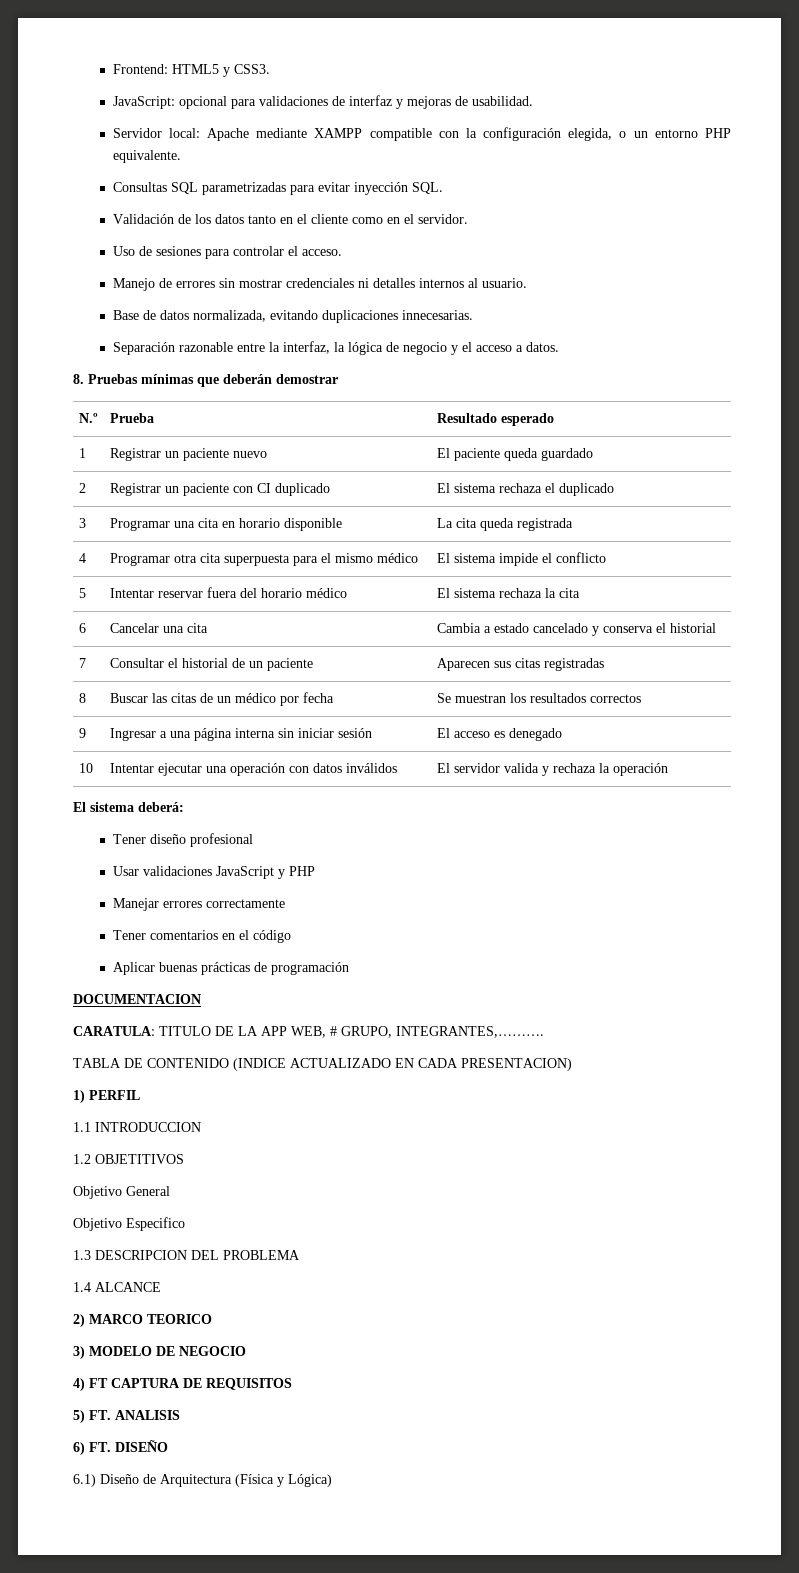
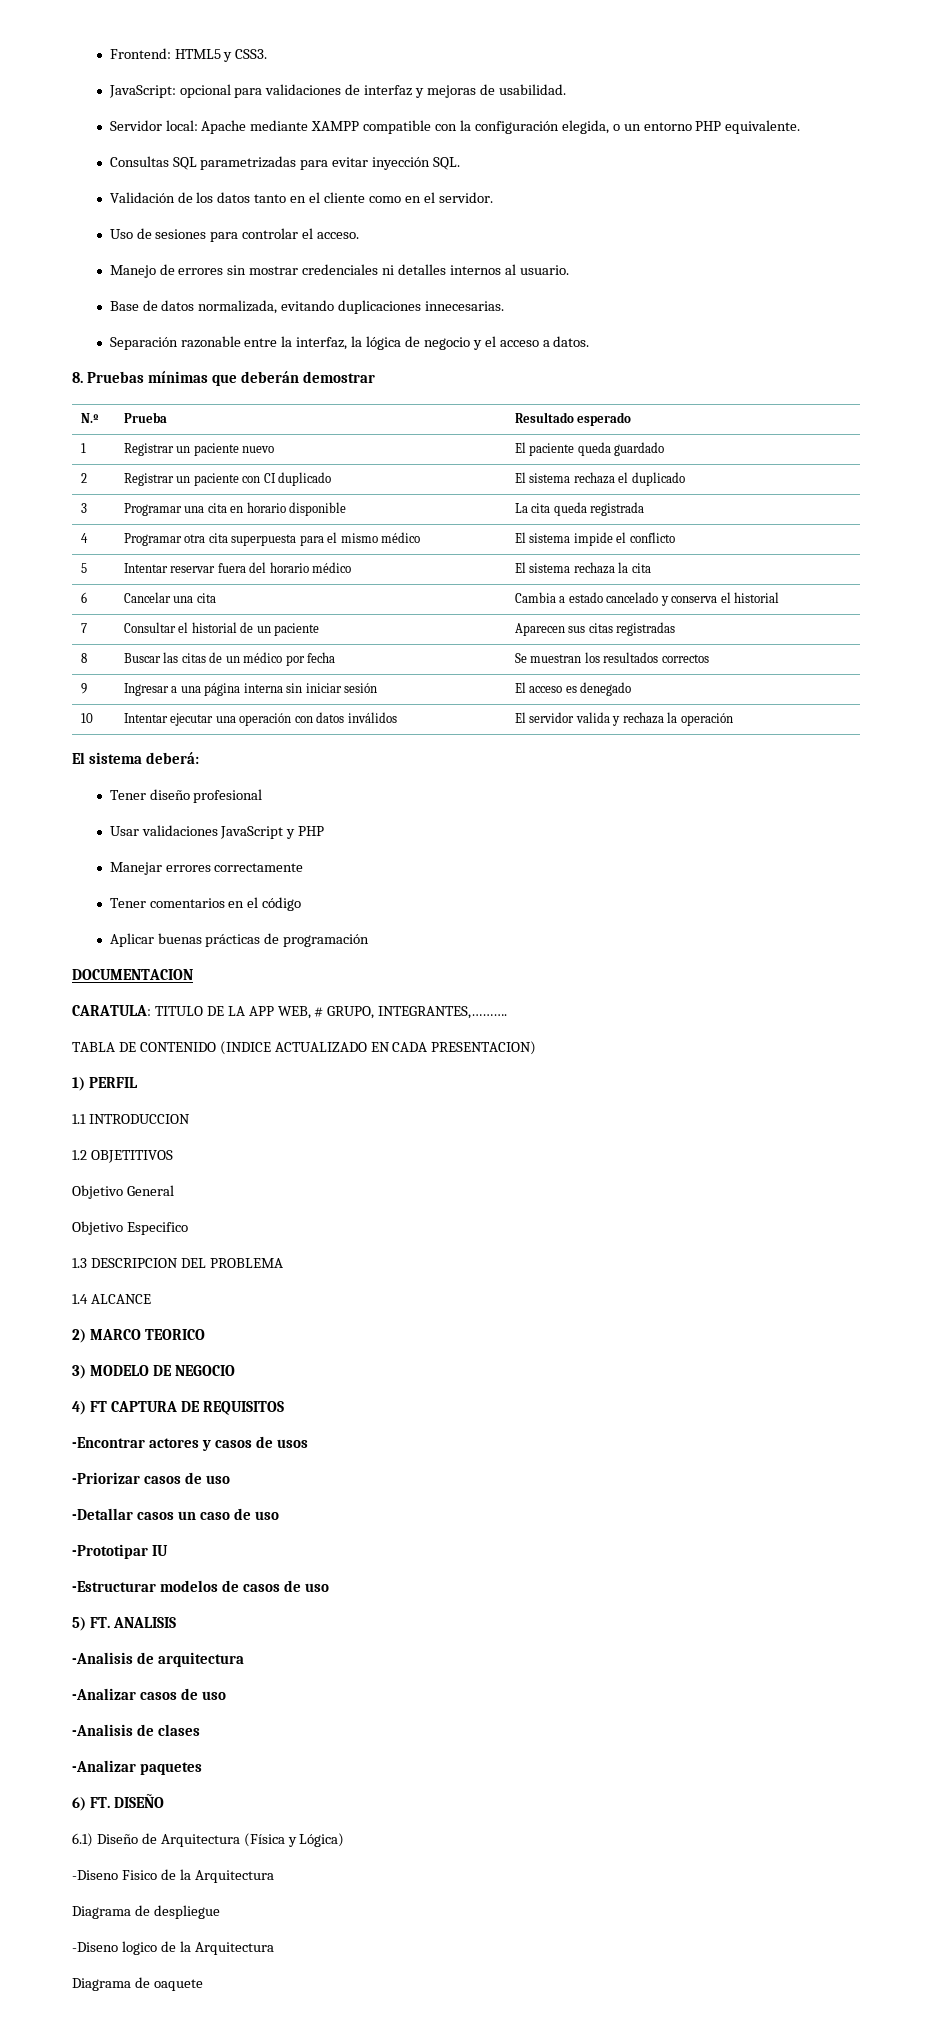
[73,1410,180,1423] 5) FT. ANALISIS -> [72,1436,308,1451] [72,1472,230,1484] [72,1508,279,1520] [72,1544,168,1559] [72,1580,329,1592] [72,1617,176,1631] [72,1652,244,1667] [72,1688,226,1700] [72,1724,200,1736] [72,1760,202,1775] -Encontrar actores y casos de usos // -Priorizar casos de uso // -Detallar casos un caso de uso // -Prototipar IU // -Estructurar modelos de casos de uso // 5) FT. ANALISIS // -Analisis de arquitectura // -Analizar casos de uso // -Analisis de clases // -Analizar paquetes
(332, 1480) none -> [72,1869,274,1883] [72,1905,220,1919] [72,1941,274,1955] [72,1977,203,1991] // -Diseno Fisico de la Arquitectura // Diagrama de despliegue // -Diseno logico de la Arquitectura // Diagrama de oaquete

